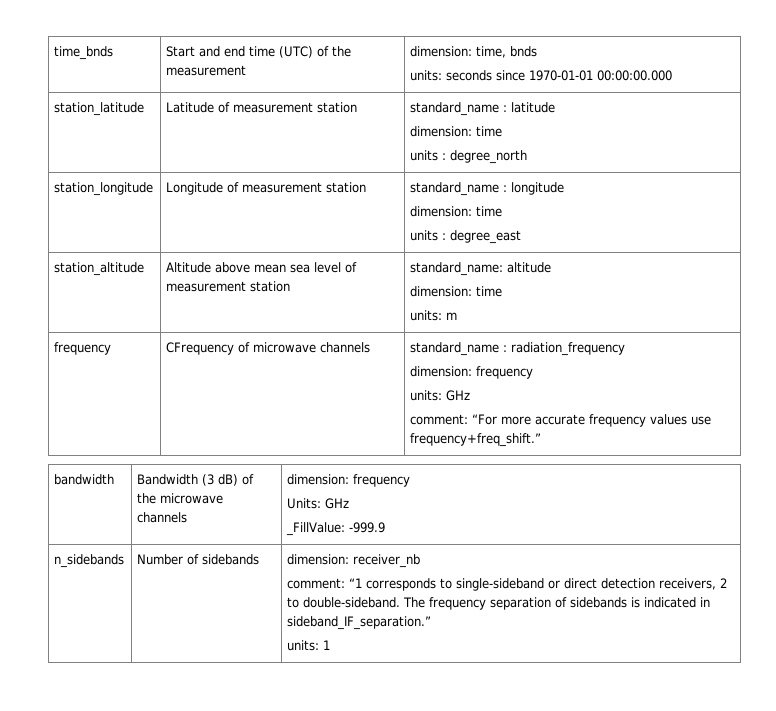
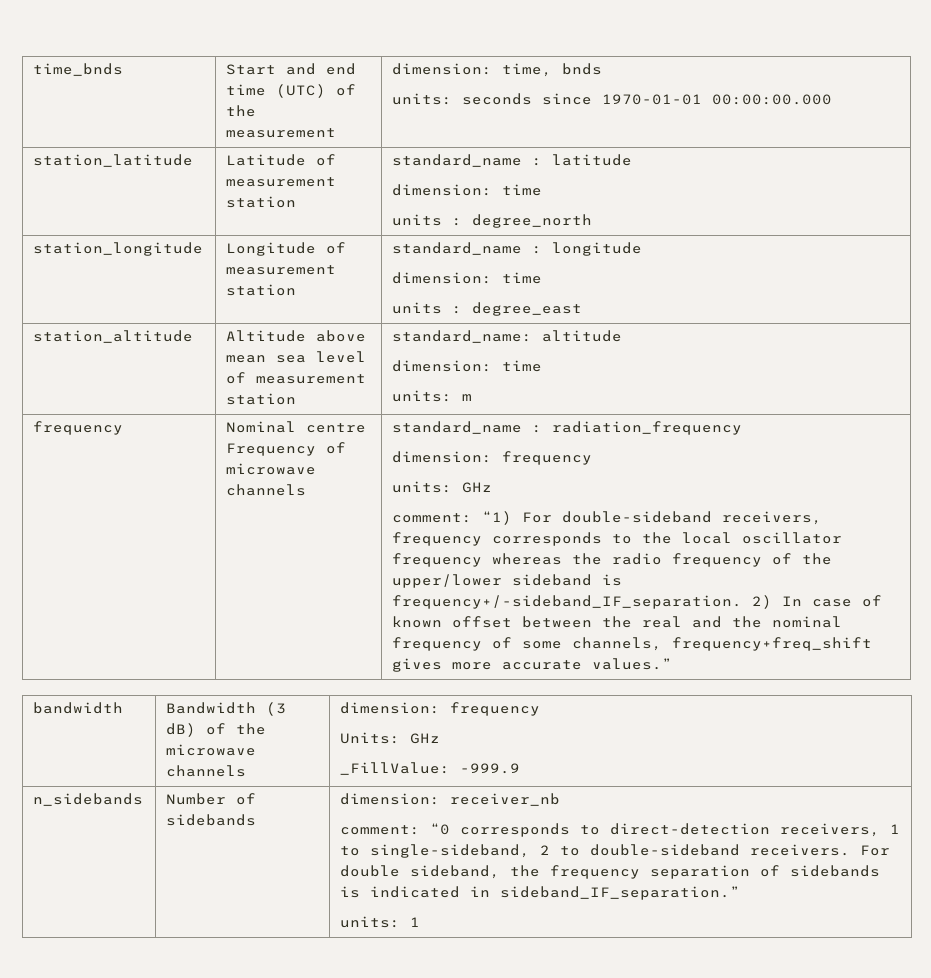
[166,342,235,355] CFrequency -> [226,421,367,433] [226,443,317,456] Nominal centre Frequency
[472,414,712,427] [410,433,542,447] “For more accurate frequency values use frequency+freq_shift.” -> [482,511,823,525] [392,532,843,546] [392,553,833,567] [392,574,623,588] [392,595,883,609] [392,616,843,628] [392,637,873,651] [392,658,673,672] “1) For double-sideband receivers, frequency corresponds to the local oscillator frequency whereas the radio frequency of the upper/lower sideband is frequency+/-sideband_IF_separation. 2) In case of known offset between the real and the nominal frequency of some channels, frequency+freq_shift gives more accurate values.”
[349,578,728,591] [287,597,426,608] “1 corresponds to single-sideband or direct detection receivers, 2 to double-sideband. The -> [430,823,901,837] [340,844,891,858] [340,865,541,879] “0 corresponds to direct-detection receivers, 1 to single-sideband, 2 to double-sideband receivers. For double sideband, the

